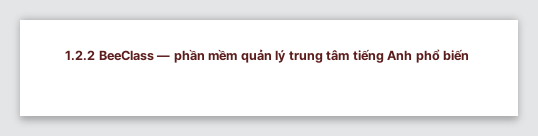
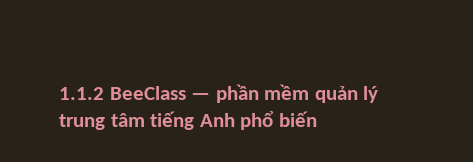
[65,50,95,61] 1.2.2 -> [59,87,104,100] 1.1.2

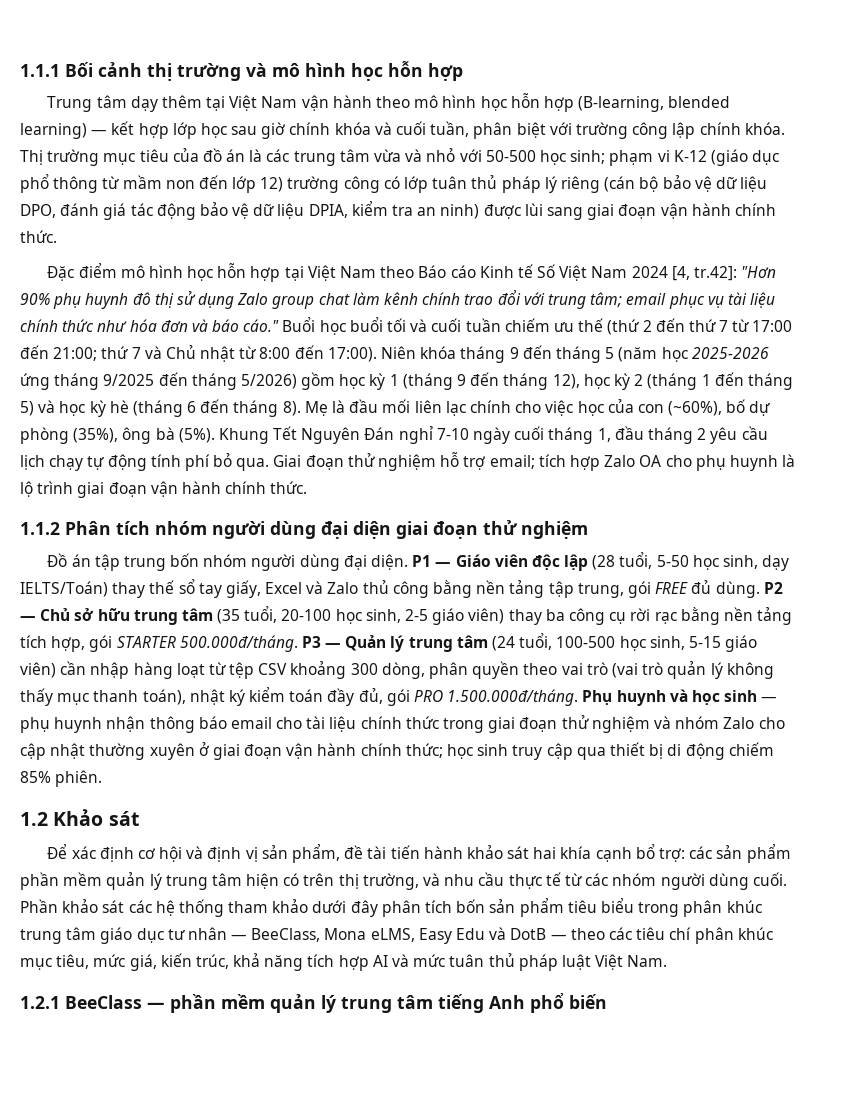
[59,87,104,100] 1.1.2 -> [20,60,463,81] [47,93,731,112] [20,121,785,139] [20,148,780,166] [20,174,768,193] [20,201,776,220] [20,230,57,243] [47,263,777,282] [20,290,776,309] [20,317,793,335] [20,345,769,363] [20,372,793,390] [20,399,771,417] [20,426,768,444] [20,452,796,471] [20,481,308,498] [20,520,588,539] [47,552,790,571] [20,579,783,598] [20,606,793,625] [20,633,758,652] [20,661,774,679] [20,687,778,706] [20,715,785,733] [20,742,774,760] [20,770,103,787] [20,809,139,826] [47,844,791,863] [20,872,787,890] [20,898,762,917] [20,927,773,944] [20,953,668,971] [20,996,60,1009] 1.1.1 Bối cảnh thị trường và mô hình học hỗn hợp // Trung tâm dạy thêm tại Việt Nam vận hành theo mô hình học hỗn hợp (B-learning, blended learning) — kết hợp lớp học sau giờ chính khóa và cuối tuần, phân biệt với trường công lập chính khóa. Thị trường mục tiêu của đồ án là các trung tâm vừa và nhỏ với 50-500 học sinh; phạm vi K-12 (giáo dục phổ thông từ mầm non đến lớp 12) trường công có lớp tuân thủ pháp lý riêng (cán bộ bảo vệ dữ liệu DPO, đánh giá tác động bảo vệ dữ liệu DPIA, kiểm tra an ninh) được lùi sang giai đoạn vận hành chính thức. // Đặc điểm mô hình học hỗn hợp tại Việt Nam theo Báo cáo Kinh tế Số Việt Nam 2024 [4, tr.42]: "Hơn 90% phụ huynh đô thị sử dụng Zalo group chat làm kênh chính trao đổi với trung tâm; email phục vụ tài liệu chính thức như hóa đơn và báo cáo." Buổi học buổi tối và cuối tuần chiếm ưu thế (thứ 2 đến thứ 7 từ 17:00 đến 21:00; thứ 7 và Chủ nhật từ 8:00 đến 17:00). Niên khóa tháng 9 đến tháng 5 (năm học 2025-2026 ứng tháng 9/2025 đến tháng 5/2026) gồm học kỳ 1 (tháng 9 đến tháng 12), học kỳ 2 (tháng 1 đến tháng 5) và học kỳ hè (tháng 6 đến tháng 8). Mẹ là đầu mối liên lạc chính cho việc học của con (~60%), bố dự phòng (35%), ông bà (5%). Khung Tết Nguyên Đán nghỉ 7-10 ngày cuối tháng 1, đầu tháng 2 yêu cầu lịch chạy tự động tính phí bỏ qua. Giai đoạn thử nghiệm hỗ trợ email; tích hợp Zalo OA cho phụ huynh là lộ trình giai đoạn vận hành chính thức. // 1.1.2 Phân tích nhóm người dùng đại diện giai đoạn thử nghiệm // Đồ án tập trung bốn nhóm người dùng đại diện. P1 — Giáo viên độc lập (28 tuổi, 5-50 học sinh, dạy IELTS/Toán) thay thế sổ tay giấy, Excel và Zalo thủ công bằng nền tảng tập trung, gói FREE đủ dùng. P2 — Chủ sở hữu trung tâm (35 tuổi, 20-100 học sinh, 2-5 giáo viên) thay ba công cụ rời rạc bằng nền tảng tích hợp, gói STARTER 500.000đ/tháng. P3 — Quản lý trung tâm (24 tuổi, 100-500 học sinh, 5-15 giáo viên) cần nhập hàng loạt từ tệp CSV khoảng 300 dòng, phân quyền theo vai trò (vai trò quản lý không thấy mục thanh toán), nhật ký kiểm toán đầy đủ, gói PRO 1.500.000đ/tháng. Phụ huynh và học sinh — phụ huynh nhận thông báo email cho tài liệu chính thức trong giai đoạn thử nghiệm và nhóm Zalo cho cập nhật thường xuyên ở giai đoạn vận hành chính thức; học sinh truy cập qua thiết bị di động chiếm 85% phiên. // 1.2 Khảo sát // Để xác định cơ hội và định vị sản phẩm, đề tài tiến hành khảo sát hai khía cạnh bổ trợ: các sản phẩm phần mềm quản lý trung tâm hiện có trên thị trường, và nhu cầu thực tế từ các nhóm người dùng cuối. Phần khảo sát các hệ thống tham khảo dưới đây phân tích bốn sản phẩm tiêu biểu trong phân khúc trung tâm giáo dục tư nhân — BeeClass, Mona eLMS, Easy Edu và DotB — theo các tiêu chí phân khúc mục tiêu, mức giá, kiến trúc, khả năng tích hợp AI và mức tuân thủ pháp luật Việt Nam. // 1.2.1

